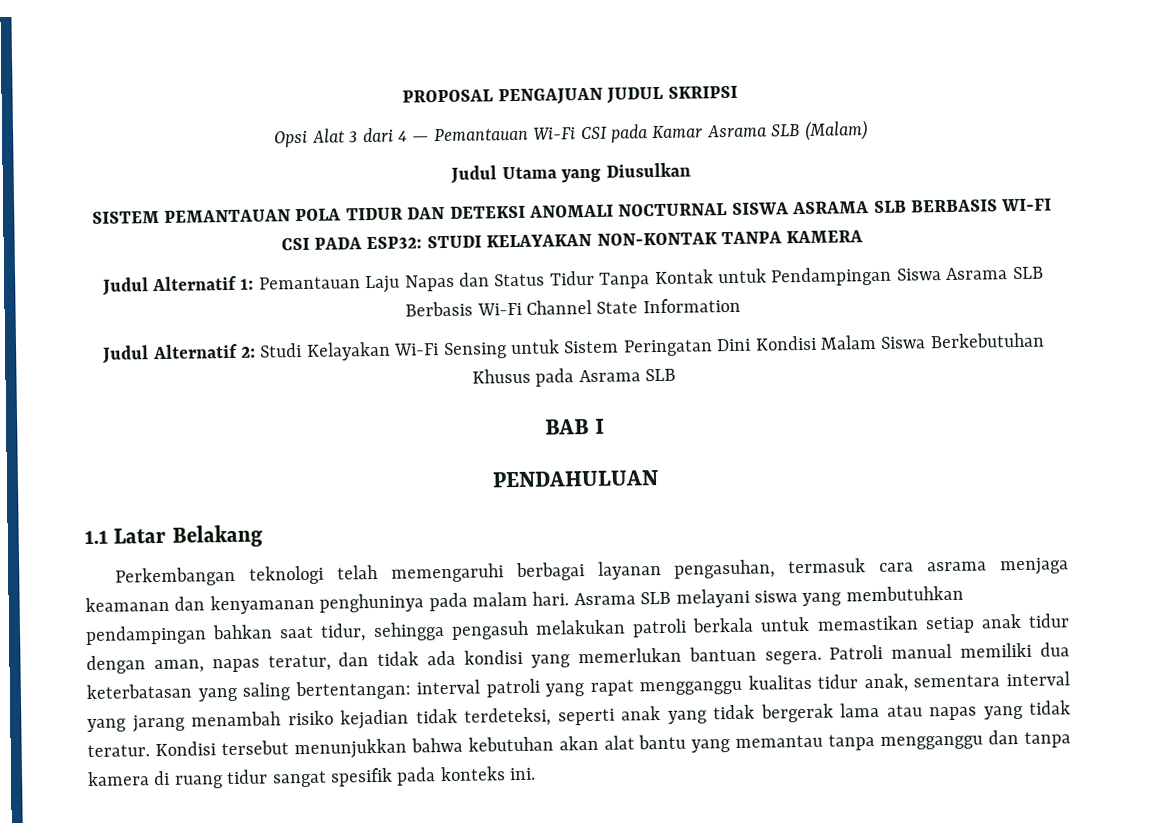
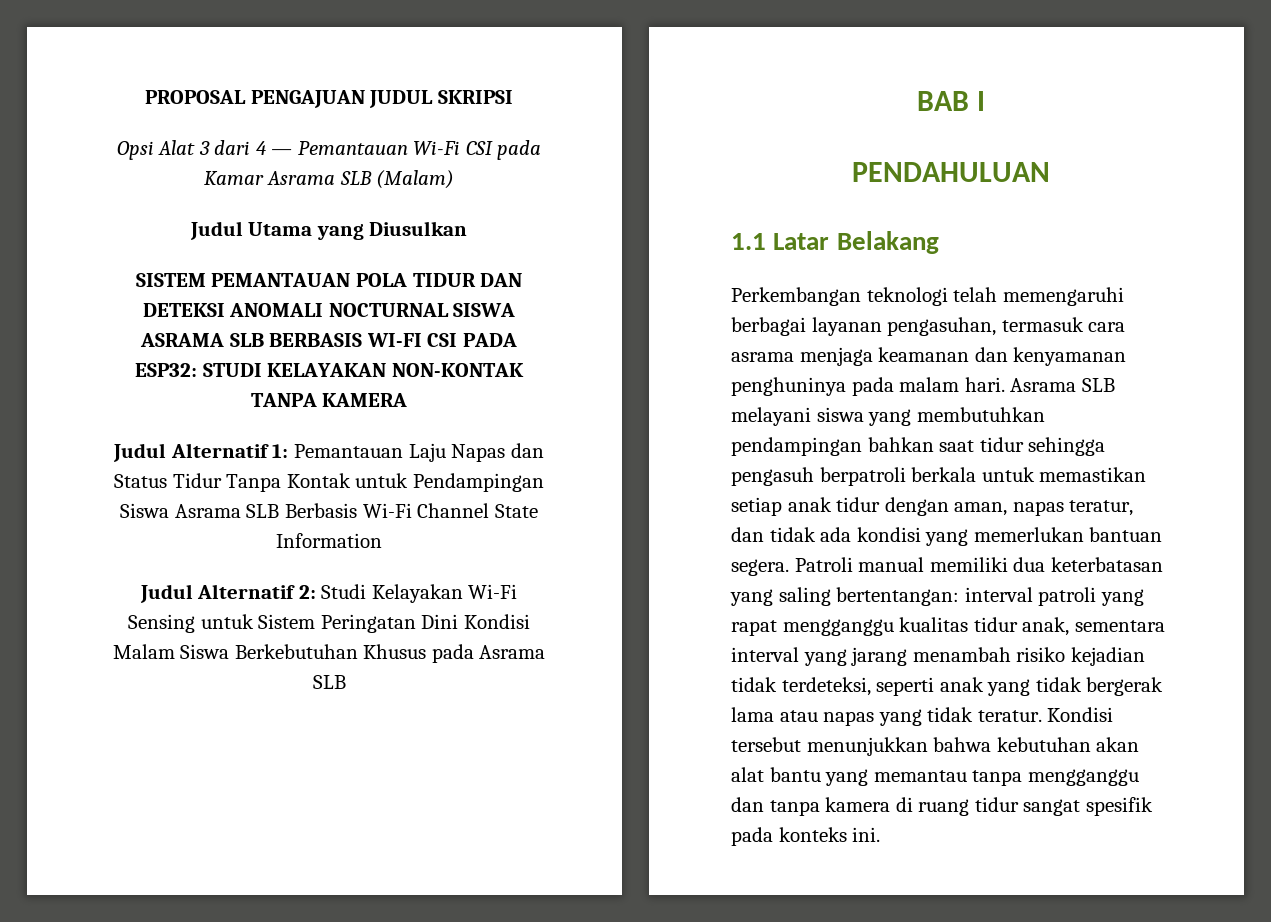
[320,623,367,642] tidur, -> [979,437,1024,452] tidur
[534,618,688,638] melakukan patroli -> [819,467,906,486] berpatroli

